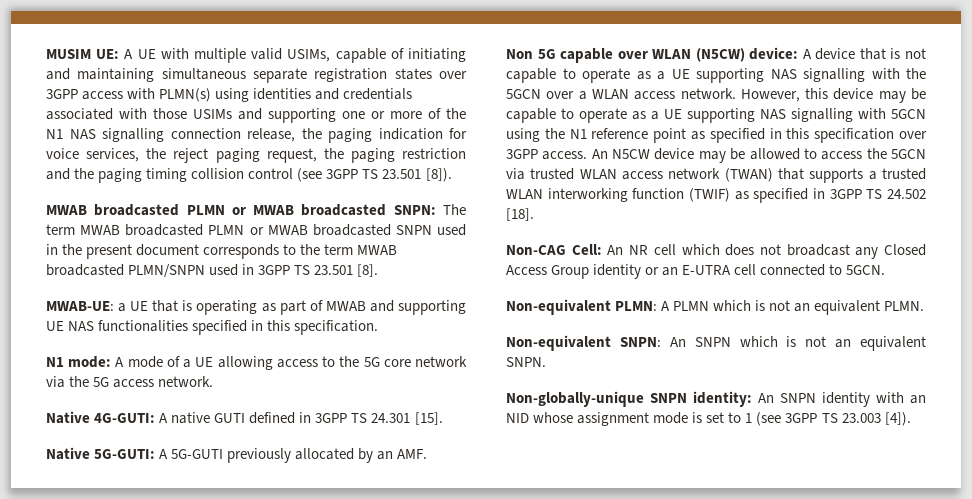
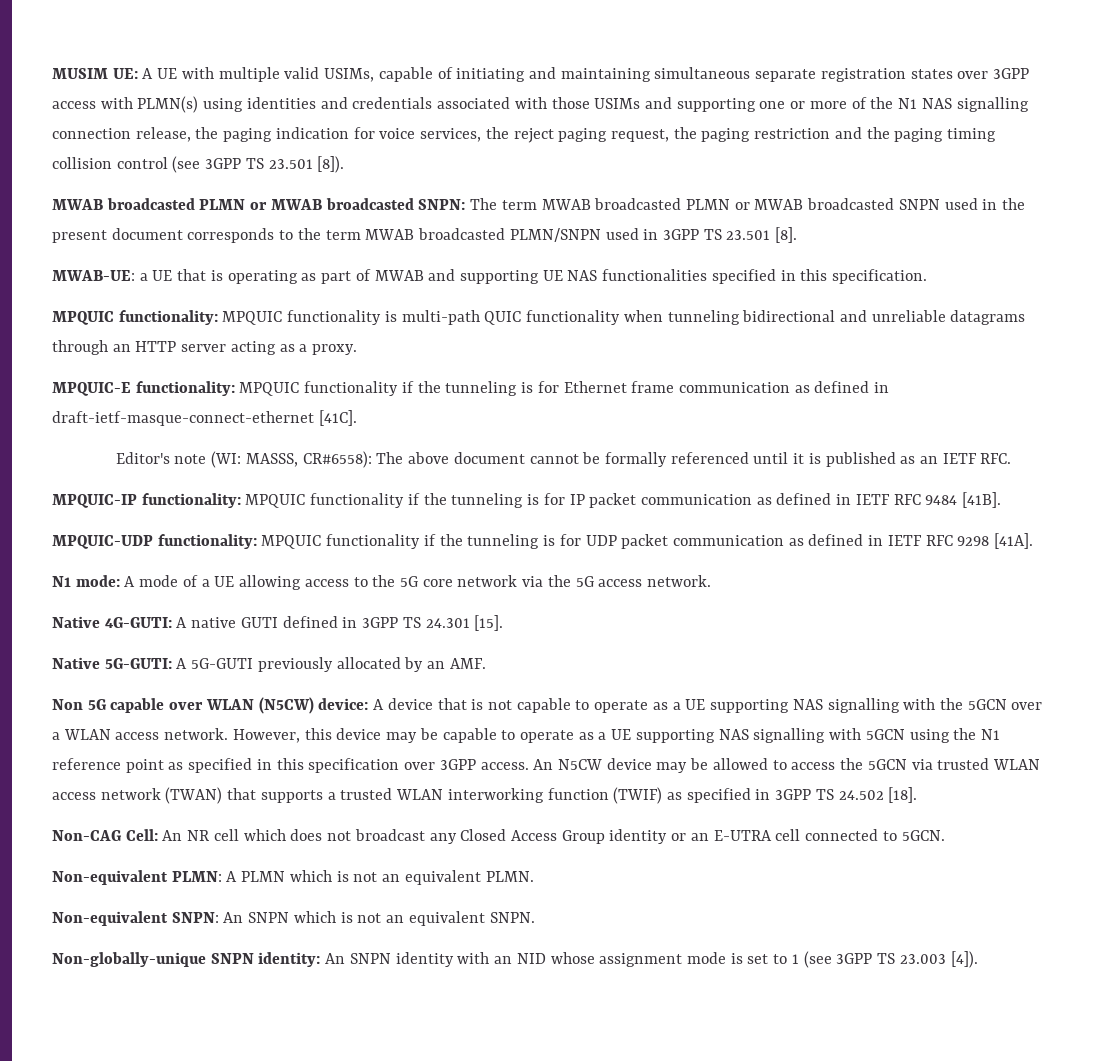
(379, 327) none -> [52,310,1026,325] [52,340,358,355] [52,381,890,396] [52,410,357,426] [115,451,1012,468] [52,492,1002,508] [52,533,1034,549] // MPQUIC functionality: MPQUIC functionality is multi-path QUIC functionality when tunneling bidirectional and unreliable datagrams through an HTTP server acting as a proxy. // MPQUIC-E functionality: MPQUIC functionality if the tunneling is for Ethernet frame communication as defined in draft-ietf-masque-connect-ethernet [41C]. // Editor's note (WI: MASSS, CR#6558): The above document cannot be formally referenced until it is published as an IETF RFC. // MPQUIC-IP functionality: MPQUIC functionality if the tunneling is for IP packet communication as defined in IETF RFC 9484 [41B]. // MPQUIC-UDP functionality: MPQUIC functionality if the tunneling is for UDP packet communication as defined in IETF RFC 9298 [41A].

